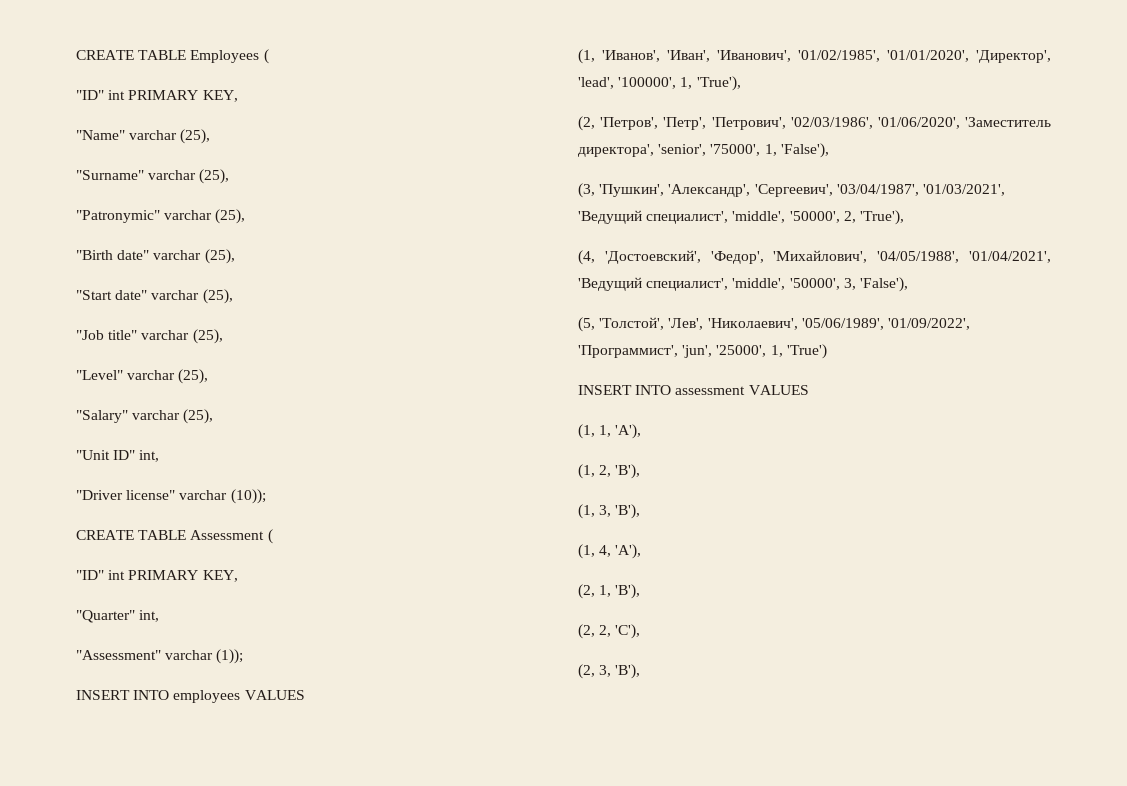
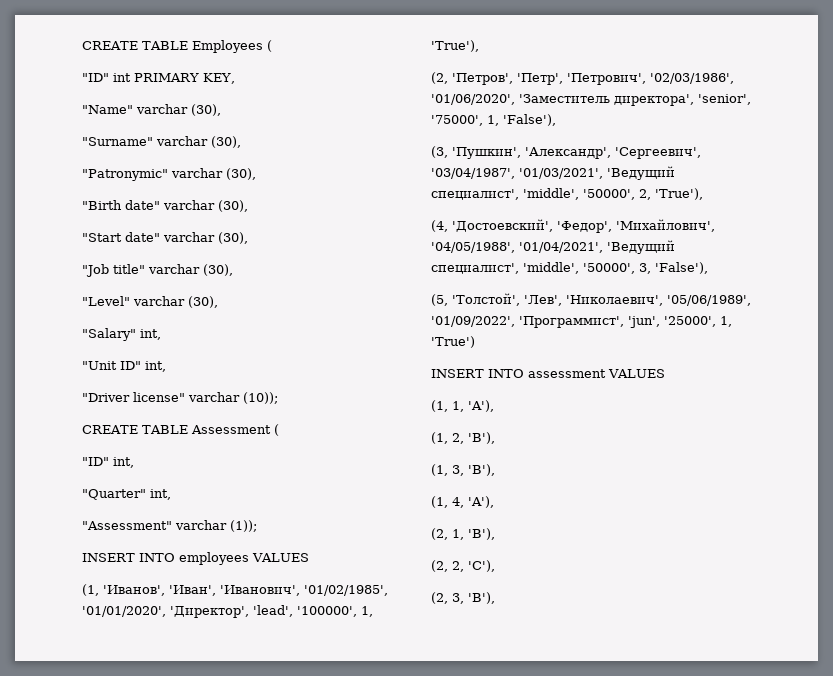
[180,129,211,144] (25), -> [191,104,221,116] (30),
[199,169,230,184] (25), -> [211,136,241,148] (30),
[215,209,246,224] (25), -> [226,168,256,180] (30),
[204,249,235,264] (25), -> [218,200,248,212] (30),
[202,289,233,304] (25), -> [218,232,248,244] (30),
[192,329,223,344] (25), -> [203,264,233,276] (30),
[178,369,209,384] (25), -> [188,296,218,308] (30),
[132,409,214,424] varchar (25), -> [140,329,161,340] int,
[108,570,238,582] int PRIMARY KEY, -> [113,457,134,468] int,

